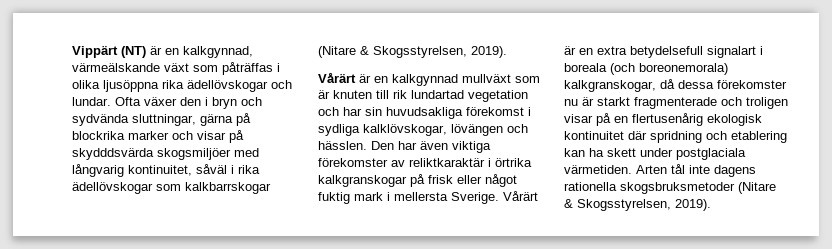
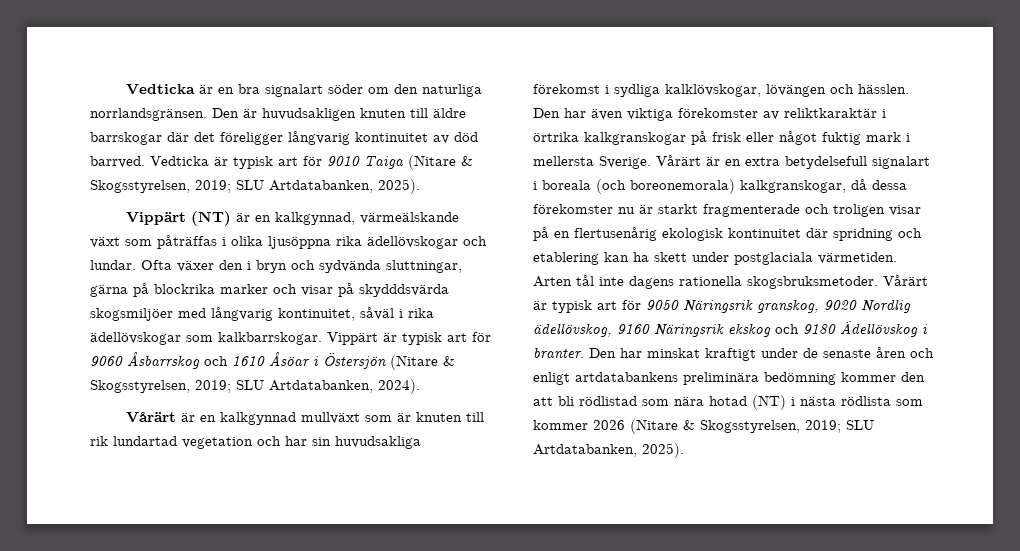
(72, 51) none -> [126,84,483,97] [90,108,466,121] [90,131,478,145] [90,155,473,170] [90,179,420,194] Vedticka är en bra signalart söder om den naturliga norrlandsgränsen. Den är huvudsakligen knuten till äldre barrskogar där det föreligger långvarig kontinuitet av död barrved. Vedticka är typisk art för 9010 Taiga (Nitare & Skogsstyrelsen, 2019; SLU Artdatabanken, 2025). //
[185,182,271,194] [318,46,507,58] kalkbarrskogar (Nitare & Skogsstyrelsen, 2019). -> [218,332,491,345] [90,352,455,370] [90,379,420,394] kalkbarrskogar. Vippärt är typisk art för 9060 Åsbarrskog och 1610 Åsöar i Östersjön (Nitare & Skogsstyrelsen, 2019; SLU Artdatabanken, 2024).
[620,182,776,194] [564,199,711,211] skogsbruksmetoder (Nitare & Skogsstyrelsen, 2019). -> [747,275,928,289] [533,299,911,313] [533,321,927,337] [533,347,934,361] [533,372,925,385] [533,395,923,410] [533,419,874,434] [533,443,684,458] skogsbruksmetoder. Vårärt är typisk art för 9050 Näringsrik granskog, 9020 Nordlig ädellövskog, 9160 Näringsrik ekskog och 9180 Ädellövskog i branter. Den har minskat kraftigt under de senaste åren och enligt artdatabankens preliminära bedömning kommer den att bli rödlistad som nära hotad (NT) i nästa rödlista som kommer 2026 (Nitare & Skogsstyrelsen, 2019; SLU Artdatabanken, 2025).

